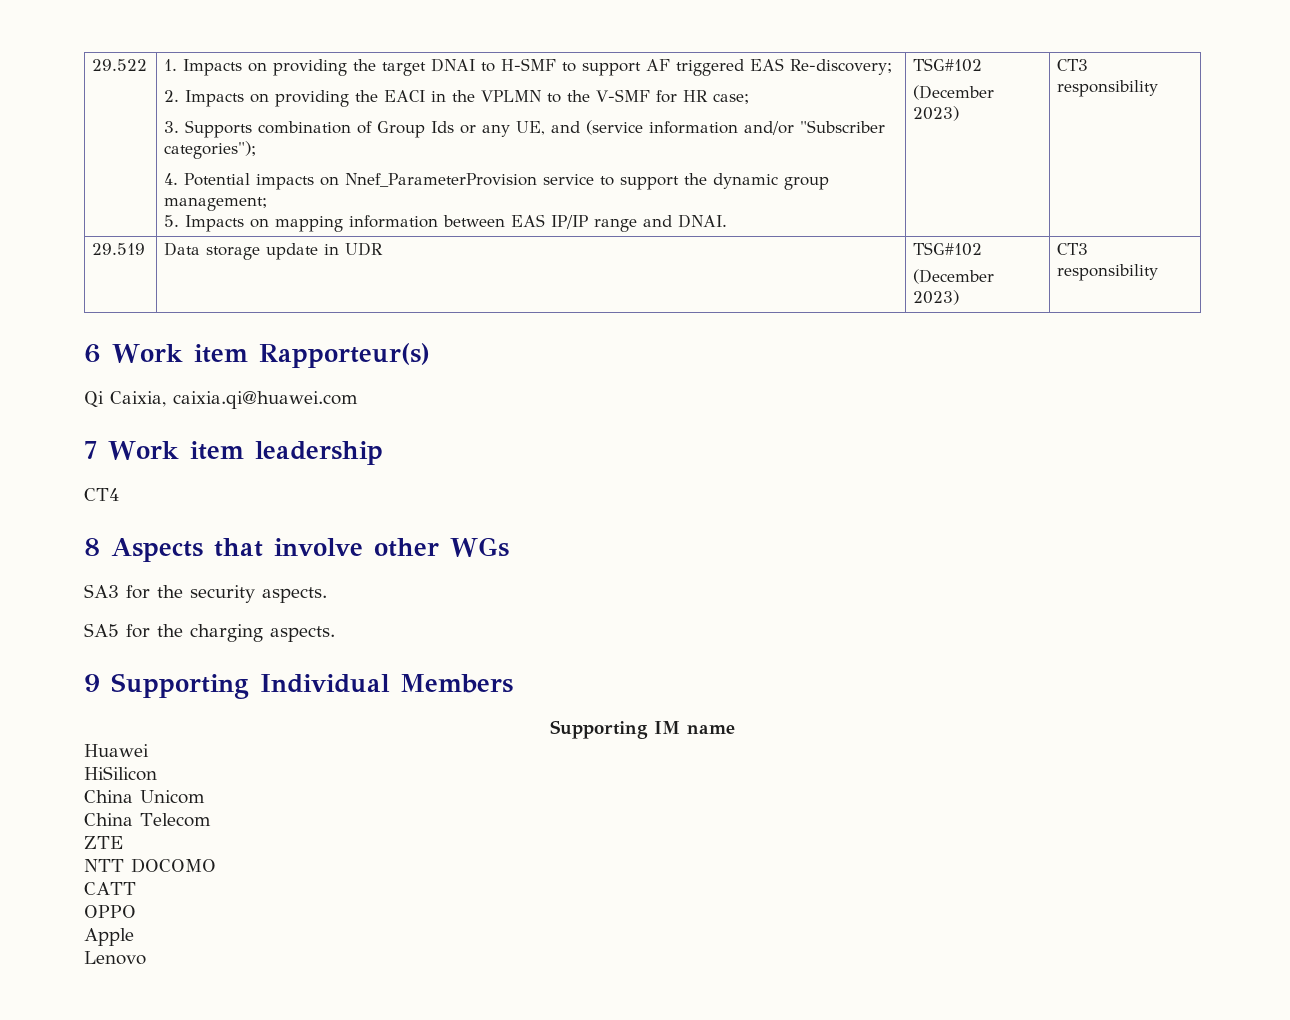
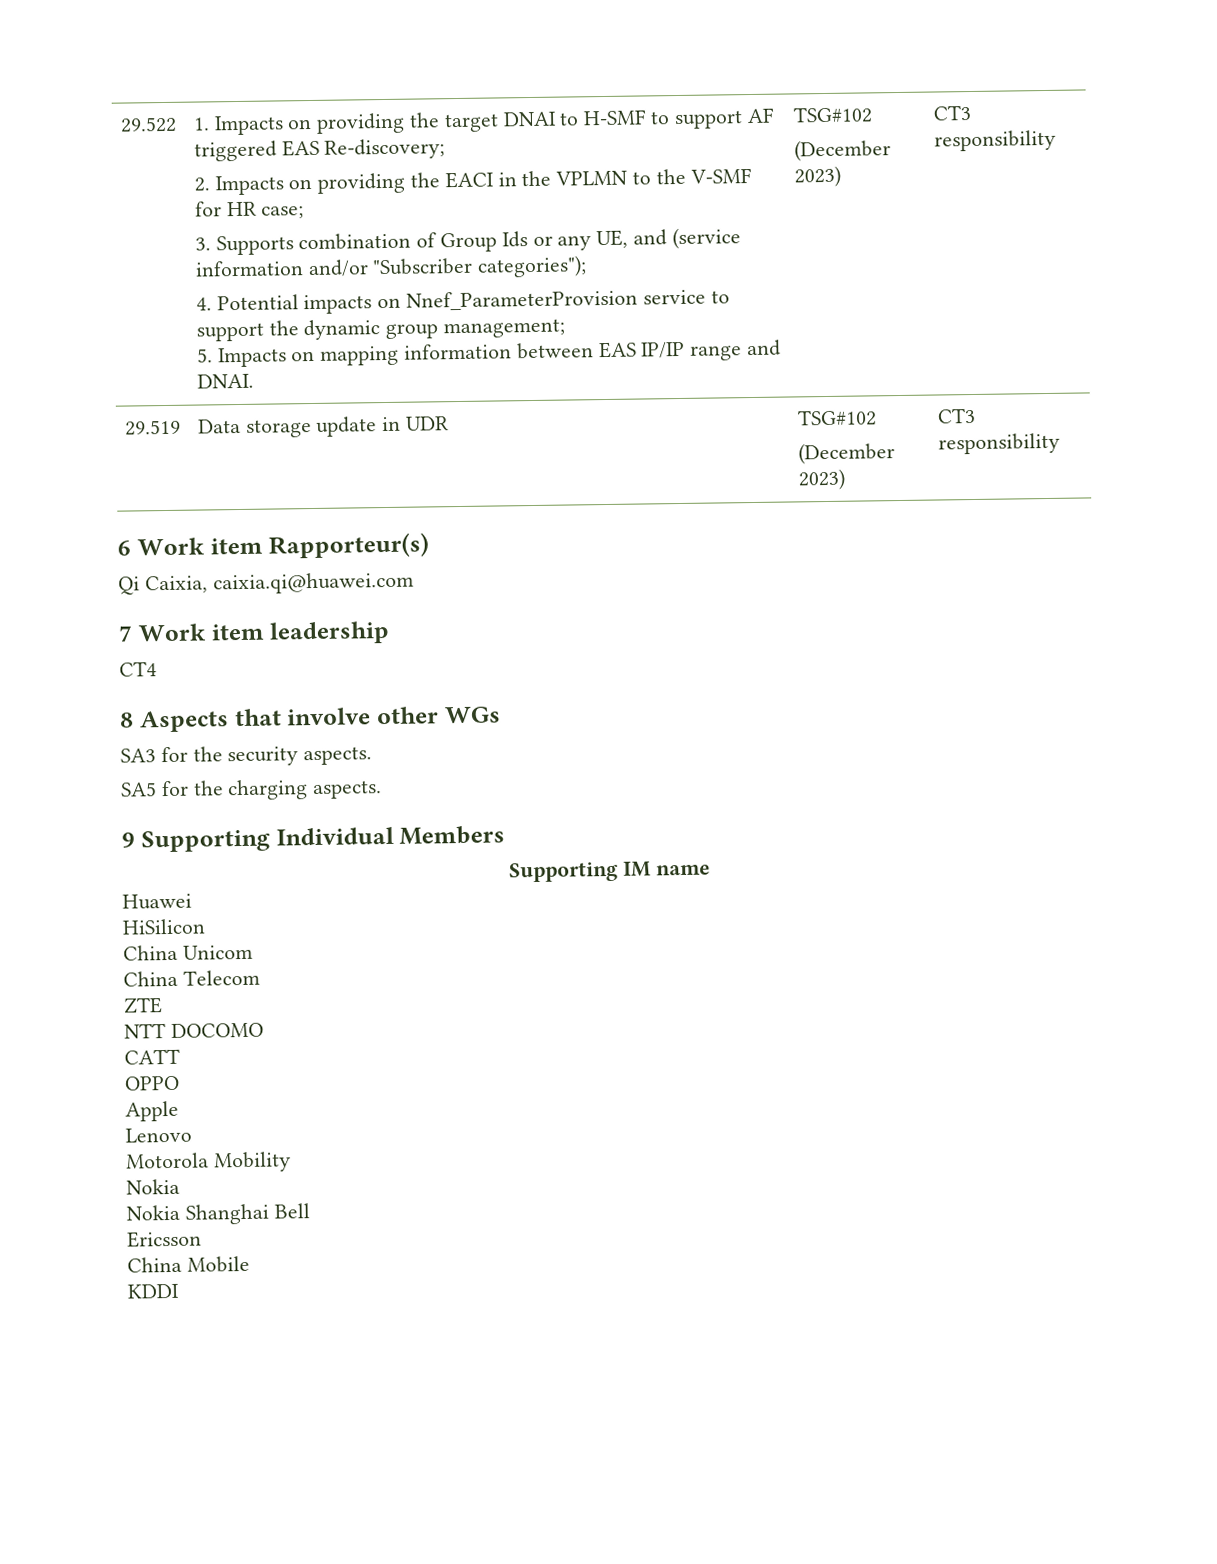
(146, 958) none -> [126,1151,291,1173] [126,1178,180,1195] [126,1203,310,1225] [127,1230,202,1248] [127,1255,250,1273] [127,1283,179,1299] // Motorola Mobility // Nokia // Nokia Shanghai Bell // Ericsson // China Mobile // KDDI

